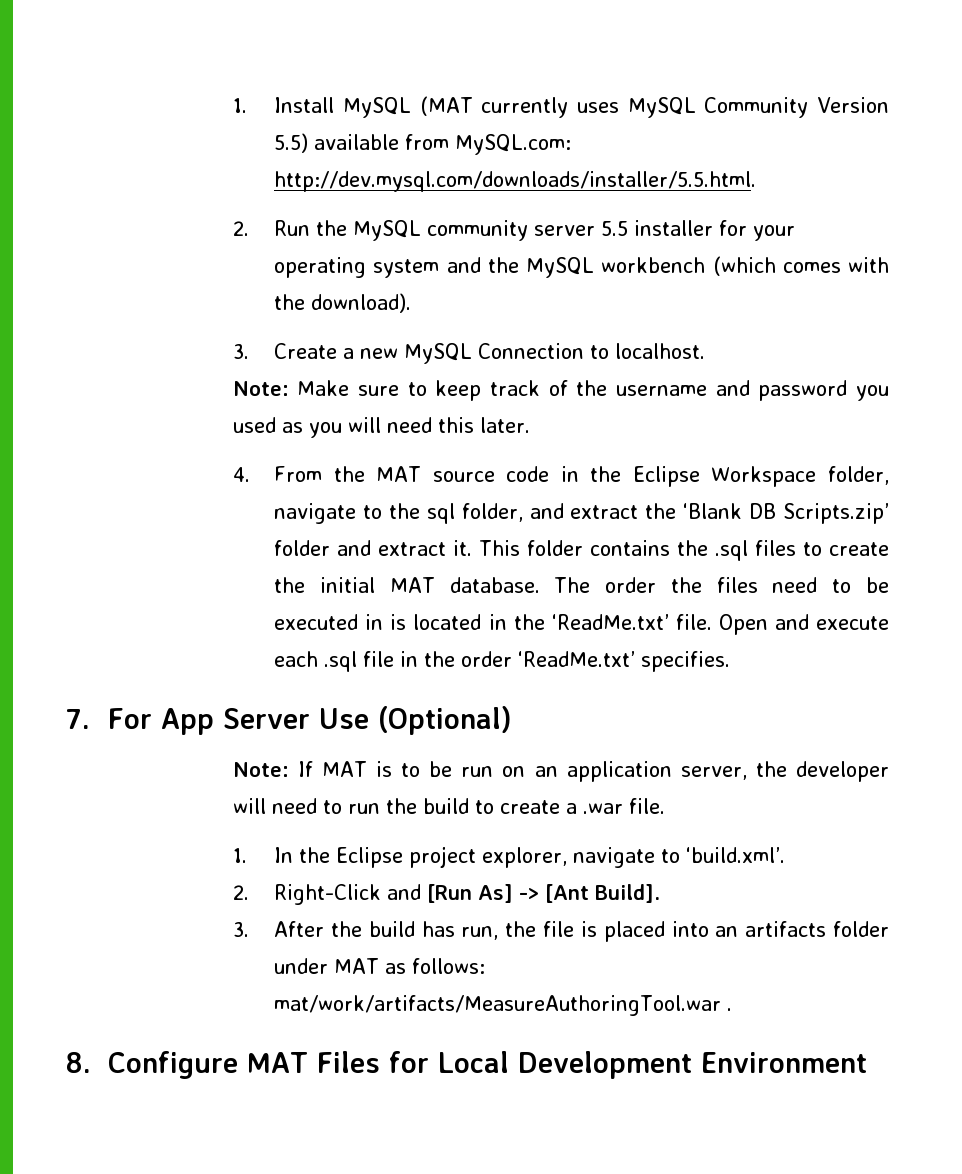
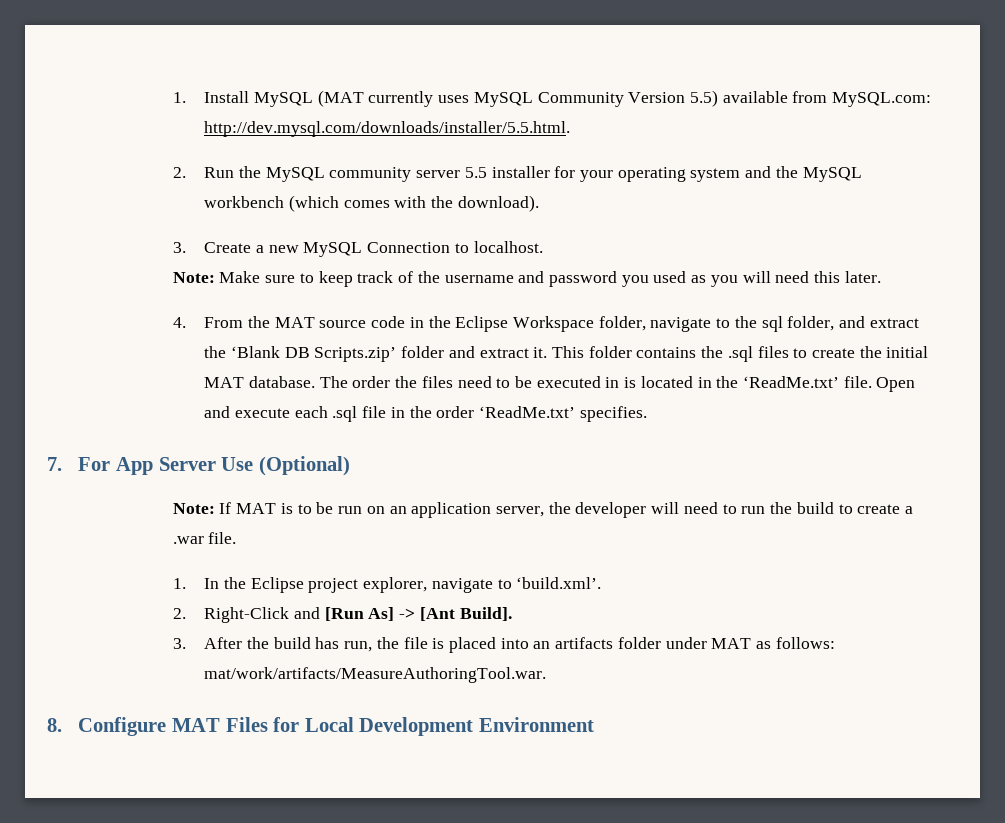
[274,995,733,1016] mat/work/artifacts/MeasureAuthoringTool.war . -> [204,667,547,683] mat/work/artifacts/MeasureAuthoringTool.war.

